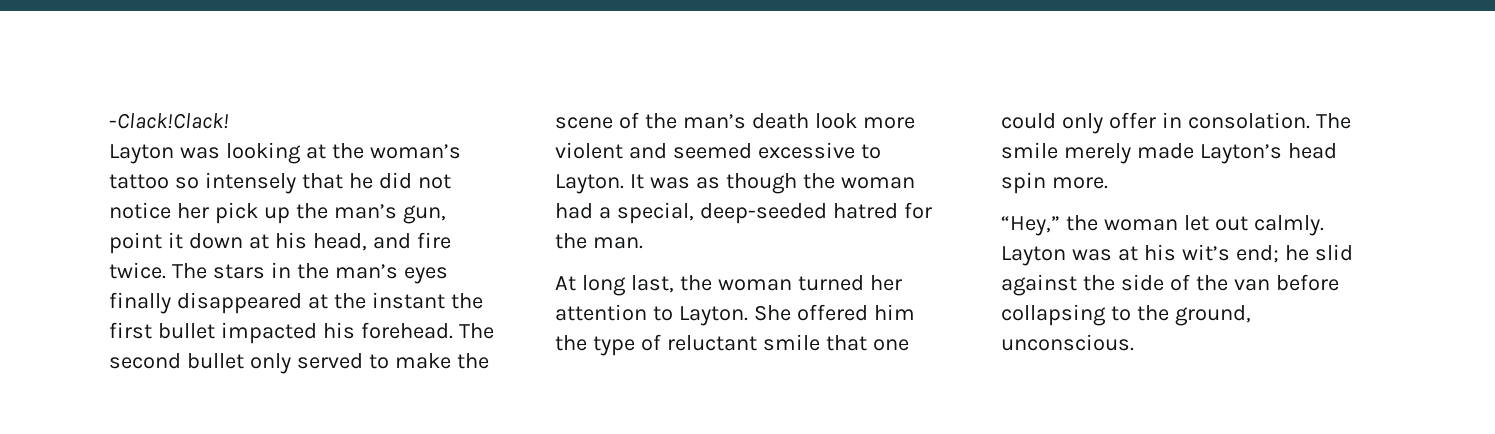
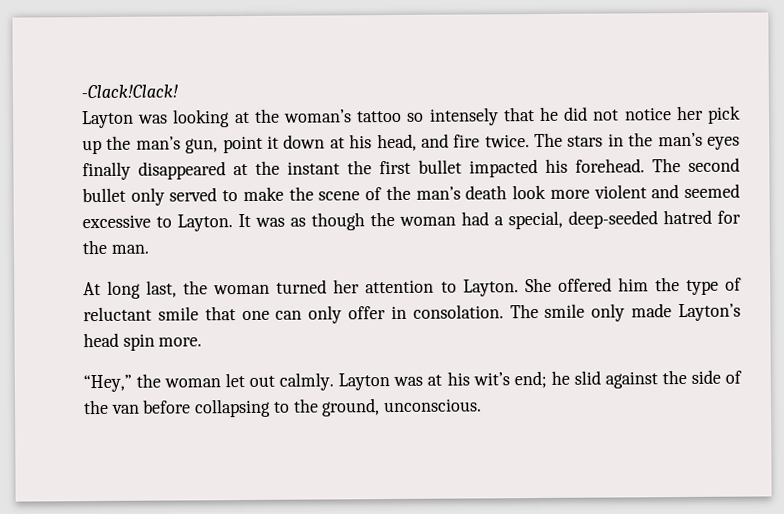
[1001,113,1056,129] could -> [275,310,303,320] can
[1063,143,1131,164] merely -> [591,303,626,322] only

